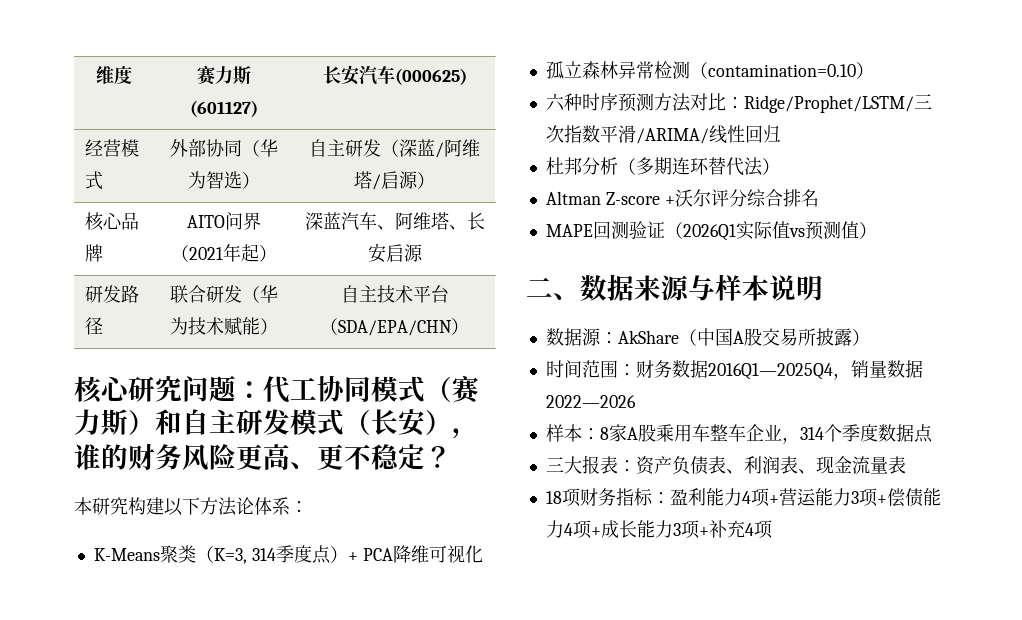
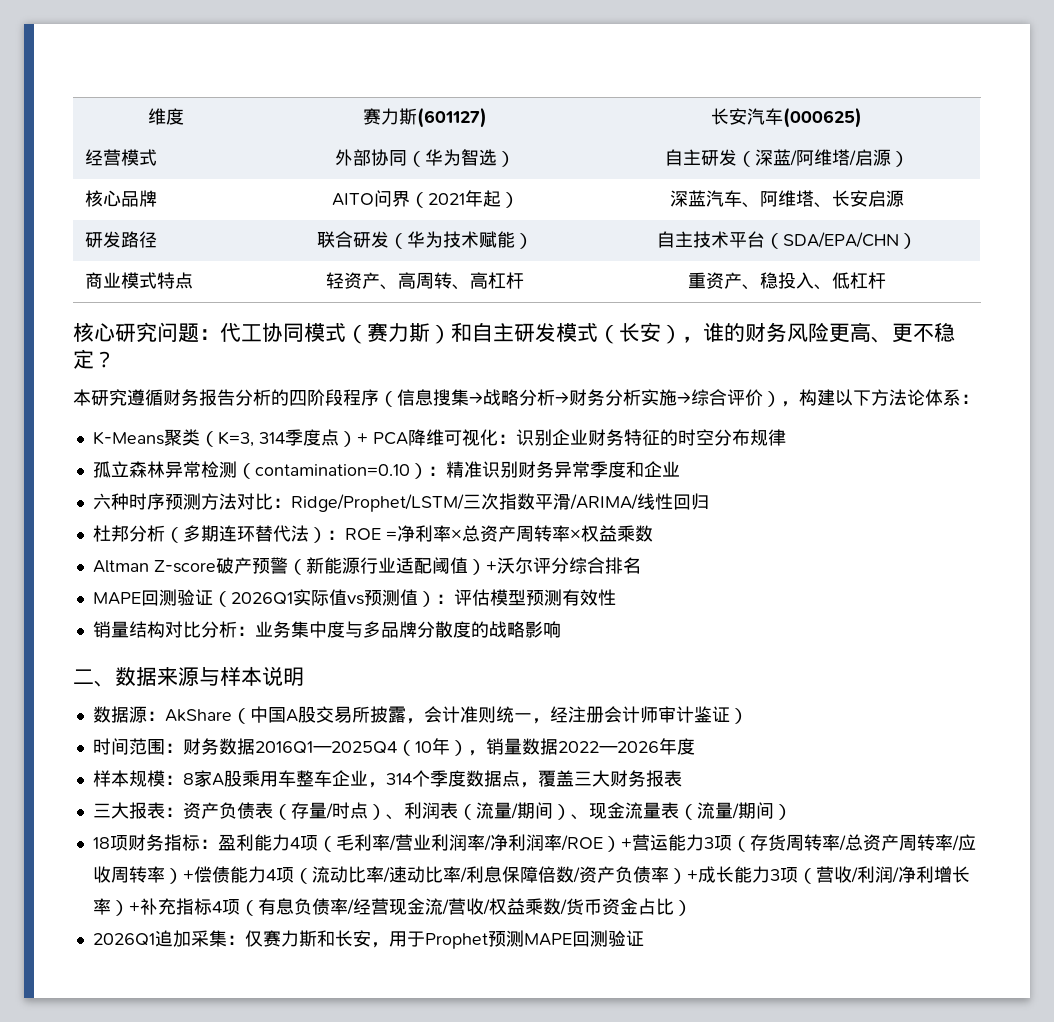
(469, 326) none -> [84,272,193,289] [326,272,524,290] [687,272,886,290] // 商业模式特点 | 轻资产、高周转、高杠杆 | 重资产、稳投入、低杠杆
(128, 506) none -> [127,389,799,407] 遵循财务报告分析的四阶段程序（信息搜集→战略分析→财务分析实施→综合评价），
(483, 554) none -> [497,429,786,446] ：识别企业财务特征的时空分布规律
(874, 70) none -> [427,461,680,478] ：精准识别财务异常季度和企业
[545,191,660,205] // Altman Z-score -> [326,525,653,542] [92,557,486,575] ：ROE =净利率×总资产周转率×权益乘数 // Altman Z-score破产预警（新能源行业适配阈值）
(877, 230) none -> [435,589,616,606] [92,621,561,638] ：评估模型预测有效性 // 销量结构对比分析：业务集中度与多品牌分散度的战略影响
(852, 337) none -> [405,706,730,724] ，会计准则统一，经注册会计师审计鉴证
(833, 371) none -> [396,738,468,756] （10年）
[545,424,582,442] // 样本 -> [658,738,695,755] [92,770,165,787] 年度 // 样本规模
(933, 433) none -> [519,770,682,788] ，覆盖三大财务报表
[725,456,798,474] 、利润表 -> [272,802,571,820] （存量/时点）、利润表（流量/期间）
(906, 465) none -> [678,802,792,820] （流量/期间）
(770, 497) none -> [317,834,621,852] （毛利率/营业利润率/净利润率/ROE）
(878, 497) none -> [731,834,976,852] [92,866,183,884] （存货周转率/总资产周转率/应收周转率）
(592, 529) none -> [293,866,687,884] （流动比率/速动比率/利息保障倍数/资产负债率）
[698,520,773,539] +补充4项 -> [797,866,970,884] [92,898,692,916] [92,930,644,949] （营收/利润/净利增长率）+补充指标4项（有息负债率/经营现金流/营收/权益乘数/货币资金占比） // 2026Q1追加采集：仅赛力斯和长安，用于Prophet预测MAPE回测验证

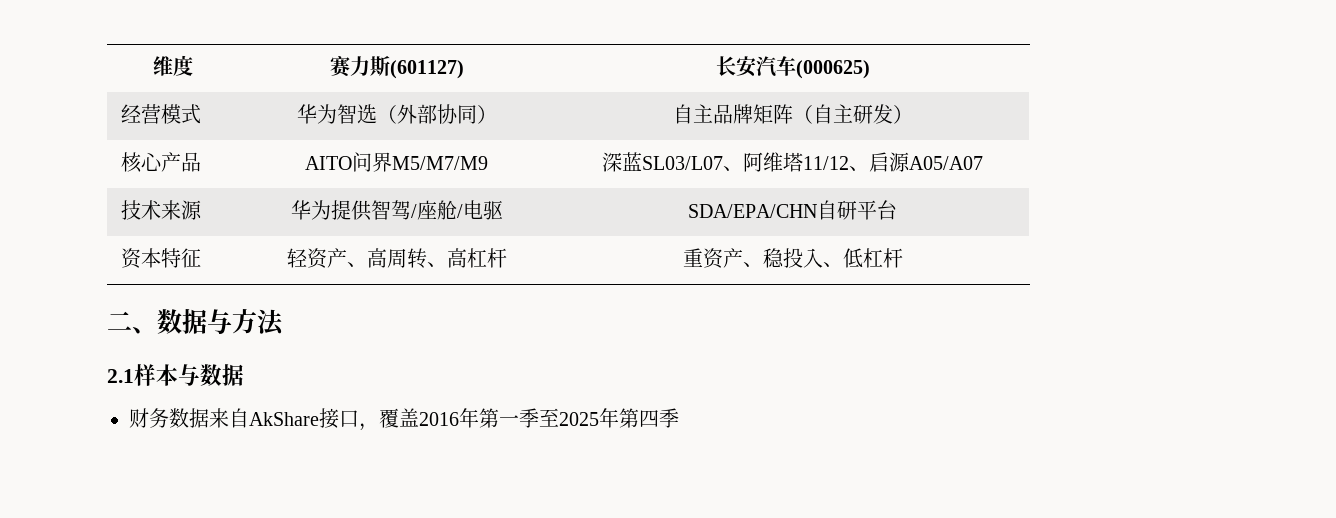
[335,149,515,167] [664,149,891,167] 外部协同（华为智选） | 自主研发（深蓝/阿维塔/启源 -> [296,104,497,124] [672,104,893,124] 华为智选（外部协同） | 自主品牌矩阵（自主研发
[120,190,157,207] 品牌 -> [161,152,202,172] 产品
[409,190,519,208] [669,190,742,207] （2021年起） | 深蓝汽车 -> [392,156,488,170] [602,152,723,172] M5/M7/M9 | 深蓝SL03/L07
[813,190,904,208] [84,231,157,248] [317,231,533,249] [656,231,917,249] [84,272,193,289] 、长安启源 // 研发路径 | 联合研发（华为技术赋能） | 自主技术平台（SDA/EPA/CHN） // 商业模式特点 -> [803,152,983,172] [121,200,203,220] [290,200,503,221] [688,200,897,220] [121,248,202,269] 11/12、启源A05/A07 // 技术来源 | 华为提供智驾/座舱/电驱 | SDA/EPA/CHN自研平台 // 资本特征
[73,322,955,344] [73,349,115,369] [73,389,979,407] [92,429,786,447] [92,461,680,479] [92,493,709,512] [92,525,653,543] [92,557,641,575] [92,589,616,607] [92,621,561,638] [73,666,304,687] [92,706,748,724] [92,738,695,756] [92,770,682,788] [92,802,792,820] [92,834,976,852] [92,866,970,884] [92,898,692,916] [92,930,644,949] 核心研究问题：代工协同模式（赛力斯）和自主研发模式（长安），谁的财务风险更高、更不稳定？ // 本研究遵循财务报告分析的四阶段程序（信息搜集→战略分析→财务分析实施→综合评价），构建以下方法论体系： // K-Means聚类（K=3, 314季度点）+ PCA降维可视化：识别企业财务特征的时空分布规律 // 孤立森林异常检测（contamination=0.10）：精准识别财务异常季度和企业 // 六种时序预测方法对比：Ridge/Prophet/LSTM/三次指数平滑/ARIMA/线性回归 // 杜邦分析（多期连环替代法）：ROE =净利率×总资产周转率×权益乘数 // Altman Z-score破产预警（新能源行业适配阈值）+沃尔评分综合排名 // MAPE回测验证（2026Q1实际值vs预测值）：评估模型预测有效性 // 销量结构对比分析：业务集中度与多品牌分散度的战略影响 // 二、数据来源与样本说明 // 数据源：AkShare（中国A股交易所披露，会计准则统一，经注册会计师审计鉴证） // 时间范围：财务数据2016Q1—2025Q4（10年），销量数据2022—2026年度 // 样本规模：8家A股乘用车整车企业，314个季度数据点，覆盖三大财务报表 // 三大报表：资产负债表（存量/时点）、利润表（流量/期间）、现金流量表（流量/期间） // 18项财务指标：盈利能力4项（毛利率/营业利润率/净利润率/ROE）+营运能力3项（存货周转率/总资产周转率/应收周转率）+偿债能力4项（流动比率/速动比率/利息保障倍数/资产负债率）+成长能力3项（营收/利润/净利增长率）+补充指标4项（有息负债率/经营现金流/营收/权益乘数/货币资金占比） // 2026Q1追加采集：仅赛力斯和长安，用于Prophet预测MAPE回测验证 -> [107,309,284,336] [107,364,244,386] [129,408,679,431] 二、数据与方法 // 2.1样本与数据 // 财务数据来自AkShare接口，覆盖2016年第一季至2025年第四季

